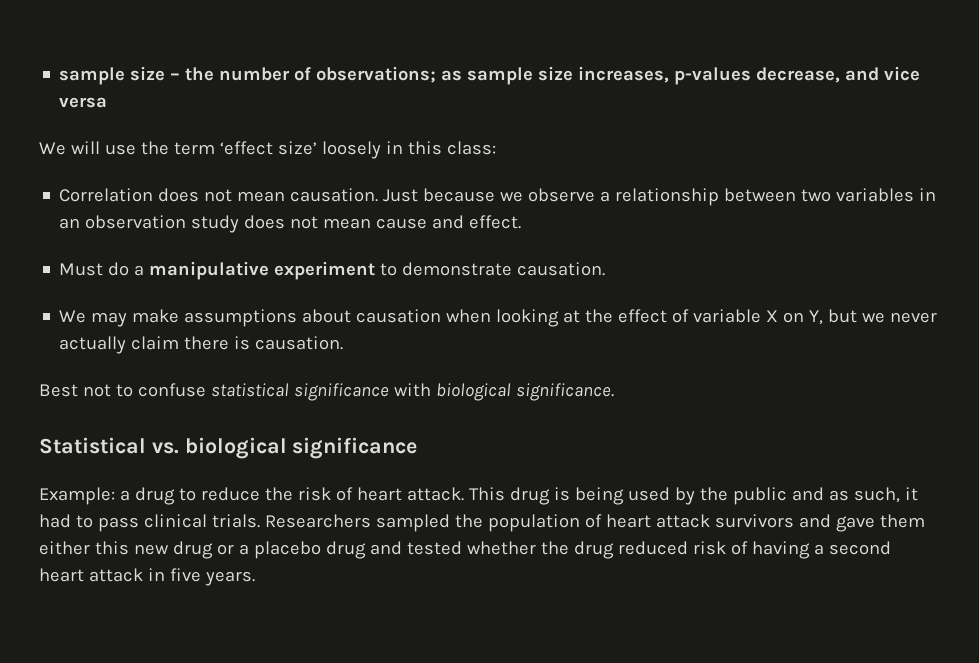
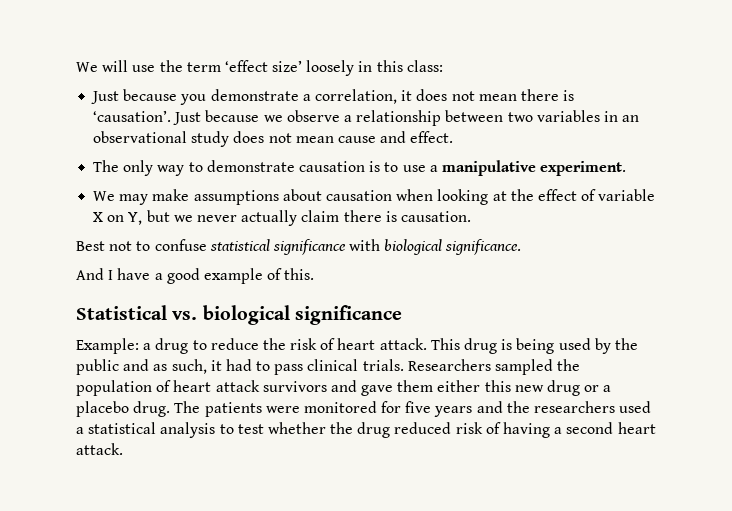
[59,66,921,85] [59,97,108,108] sample size – the number of observations; as sample size increases, p-values decrease, and vice versa // -> (76, 67) none
[59,188,379,202] Correlation does not mean causation. -> [91,89,575,105] [93,110,172,122] Just because you demonstrate a correlation, it does not mean there is ‘causation’.
[85,215,187,229] observation -> [93,131,188,143] observational
[59,261,606,280] Must do a manipulative experiment to demonstrate causation. -> [93,160,627,176] The only way to demonstrate causation is to use a manipulative experiment.
(614, 392) none -> [76,268,315,284] // And I have a good example of this.
[325,541,462,559] drug and tested -> [133,401,652,417] [76,422,264,438] drug. The patients were monitored for five years and the researchers used a statistical analysis to test
[88,568,255,586] attack in five years. -> [76,443,123,455] attack.

